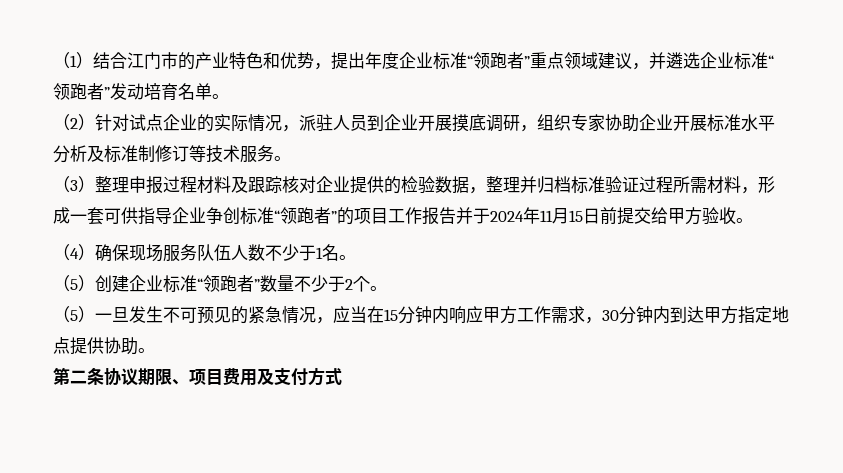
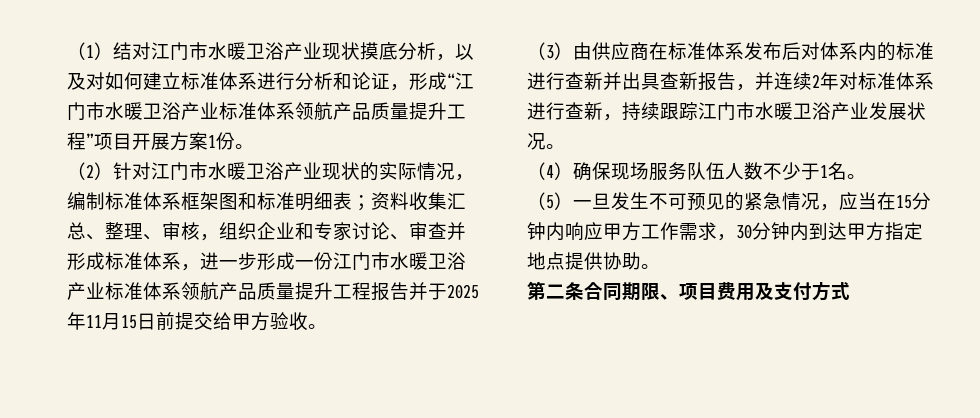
[110,52,774,70] [53,83,229,100] [53,114,775,132] [53,145,291,163] [53,176,775,194] [53,207,422,225] 合江门市的产业特色和优势，提出年度企业标准“领跑者”重点领域建议，并遴选企业标准“领跑者”发动培育名单。 // （2）针对试点企业的实际情况，派驻人员到企业开展摸底调研，组织专家协助企业开展标准水平分析及标准制修订等技术服务。 // （3）整理申报过程材料及跟踪核对企业提供的检验数据，整理并归档标准验证过程所需材料，形成一套可供指导企业争创标准“领跑者”的项目工作 -> [132,42,474,61] [67,72,474,91] [67,102,466,120] [67,132,254,151] [67,162,474,181] [67,192,466,211] [67,222,466,241] [67,252,466,271] [67,282,371,300] 对江门市水暖卫浴产业现状摸底分析，以及对如何建立标准体系进行分析和论证，形成“江门市水暖卫浴产业标准体系领航产品质量提升工程”项目开展方案1份。 // （2）针对江门市水暖卫浴产业现状的实际情况，编制标准体系框架图和标准明细表；资料收集汇总、整理、审核，组织企业和专家讨论、审查并形成标准体系，进一步形成一份江门市水暖卫浴产业标准体系领航产品质量提升工程
[490,211,524,222] 2024 -> [447,284,479,299] 2025
(753, 220) none -> [527,42,934,61] [527,72,934,91] [527,102,926,121] [527,133,565,150] // （3）由供应商在标准体系发布后对体系内的标准进行查新并出具查新报告，并连续2年对标准体系进行查新，持续跟踪江门市水暖卫浴产业发展状况。
[53,275,387,293] // （5）创建企业标准“领跑者”数量不少于2个。 -> (866, 176) none
[104,368,138,386] 协议 -> [584,282,622,301] 合同

